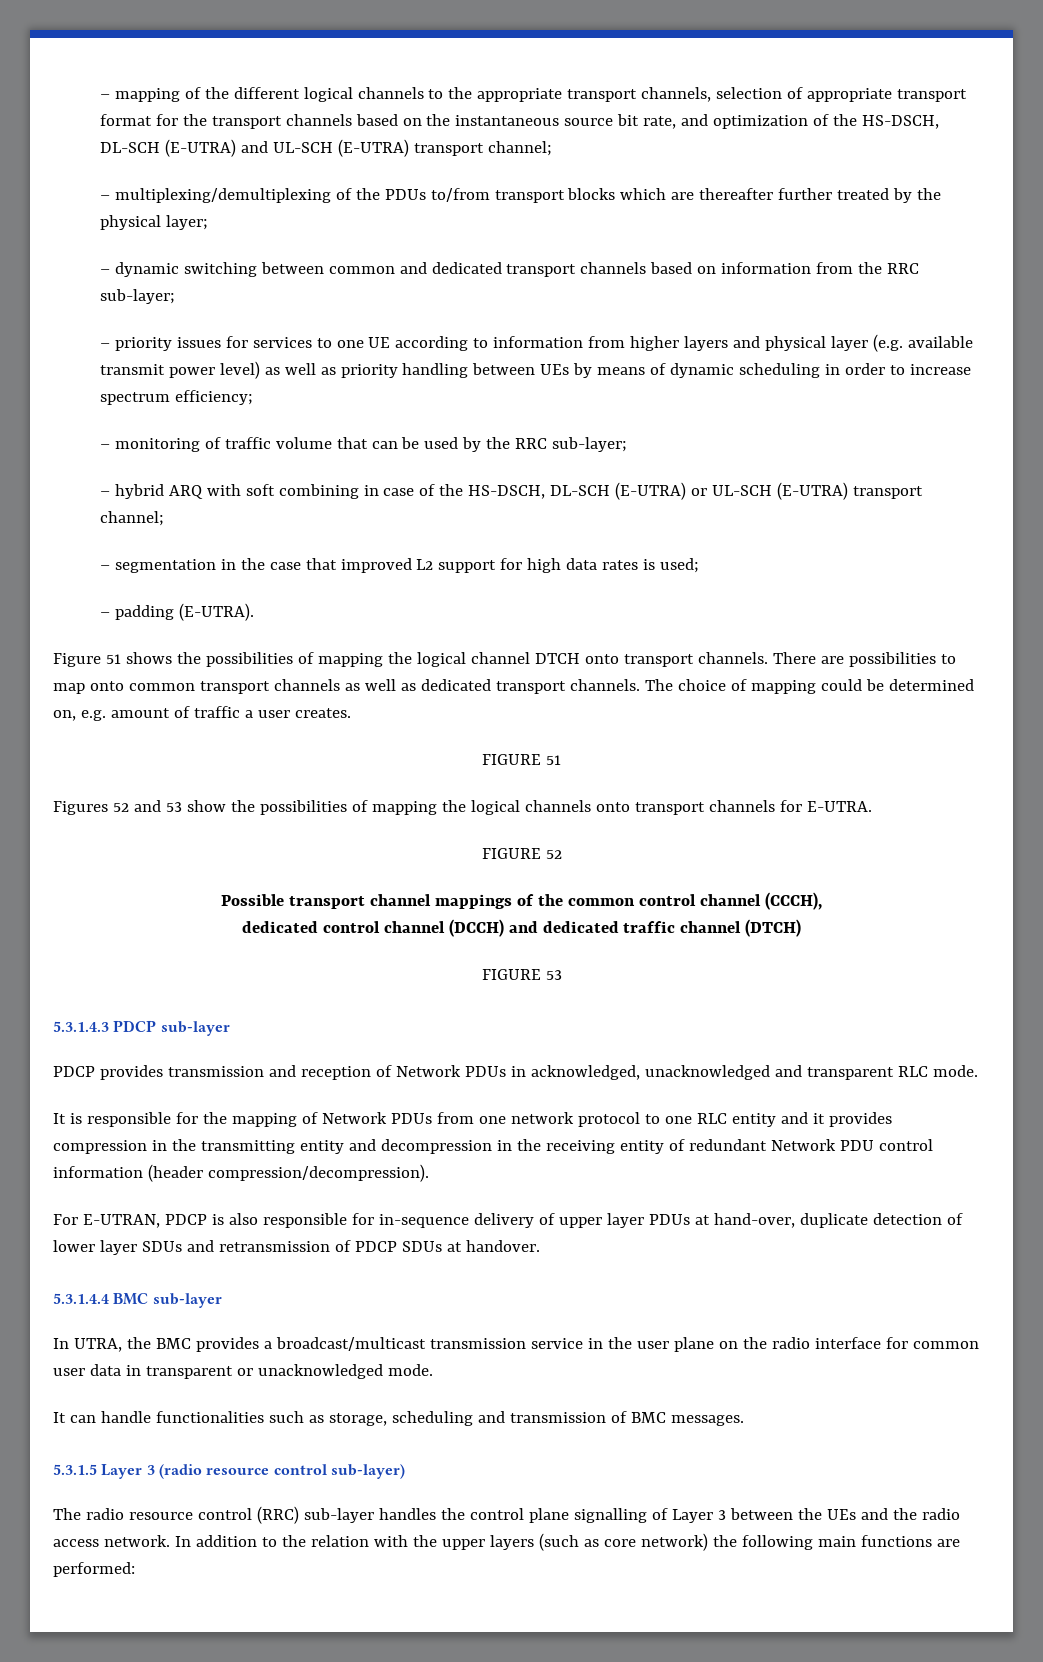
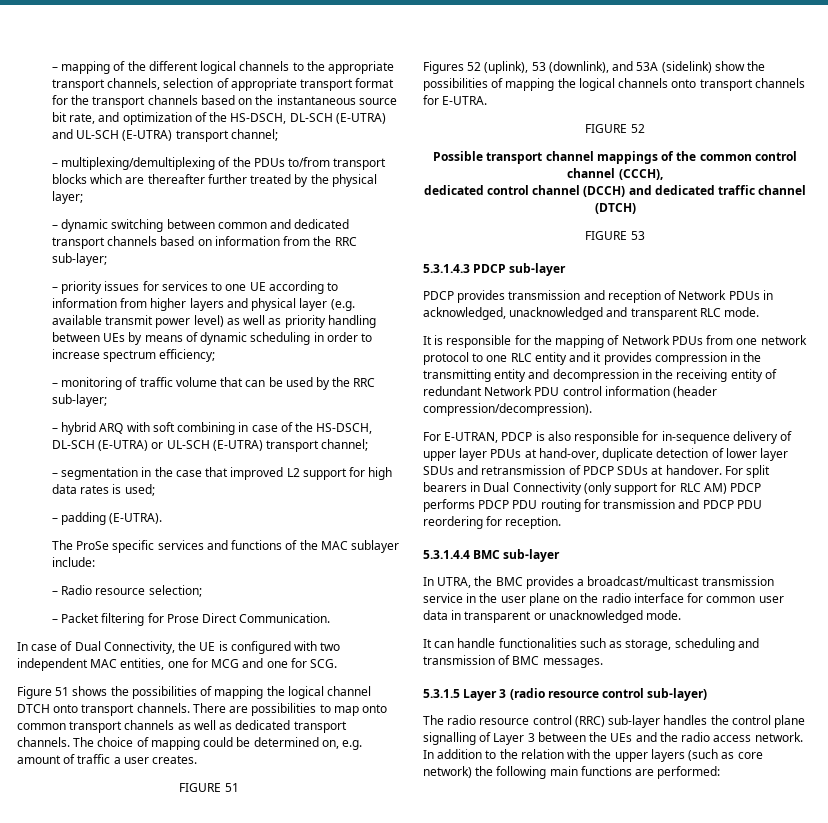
(254, 612) none -> [51,540,399,553] [51,557,95,567] [51,585,202,597] [51,613,331,626] [17,641,341,654] [17,658,338,671] // The ProSe specific services and functions of the MAC sublayer include: // – Radio resource selection; // – Packet filtering for Prose Direct Communication. // In case of Dual Connectivity, the UE is configured with two independent MAC entities, one for MCG and one for SCG.
[133,800,182,812] and 53 -> [484,61,712,74] (uplink), 53 (downlink), and 53A (sidelink)
(540, 1246) none -> [724,465,771,478] [423,482,762,495] [423,499,762,512] [423,516,562,529] For split bearers in Dual Connectivity (only support for RLC AM) PDCP performs PDCP PDU routing for transmission and PDCP PDU reordering for reception.

